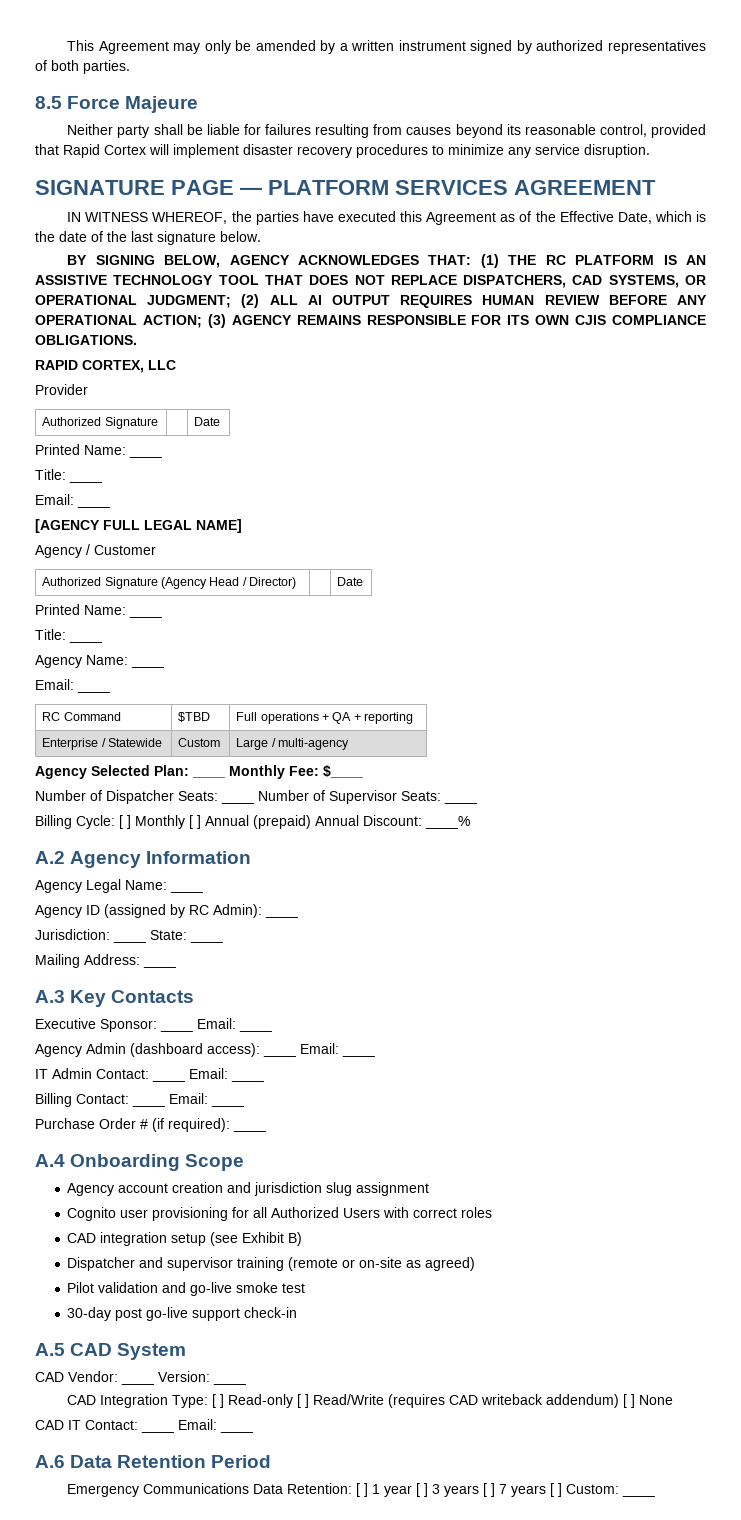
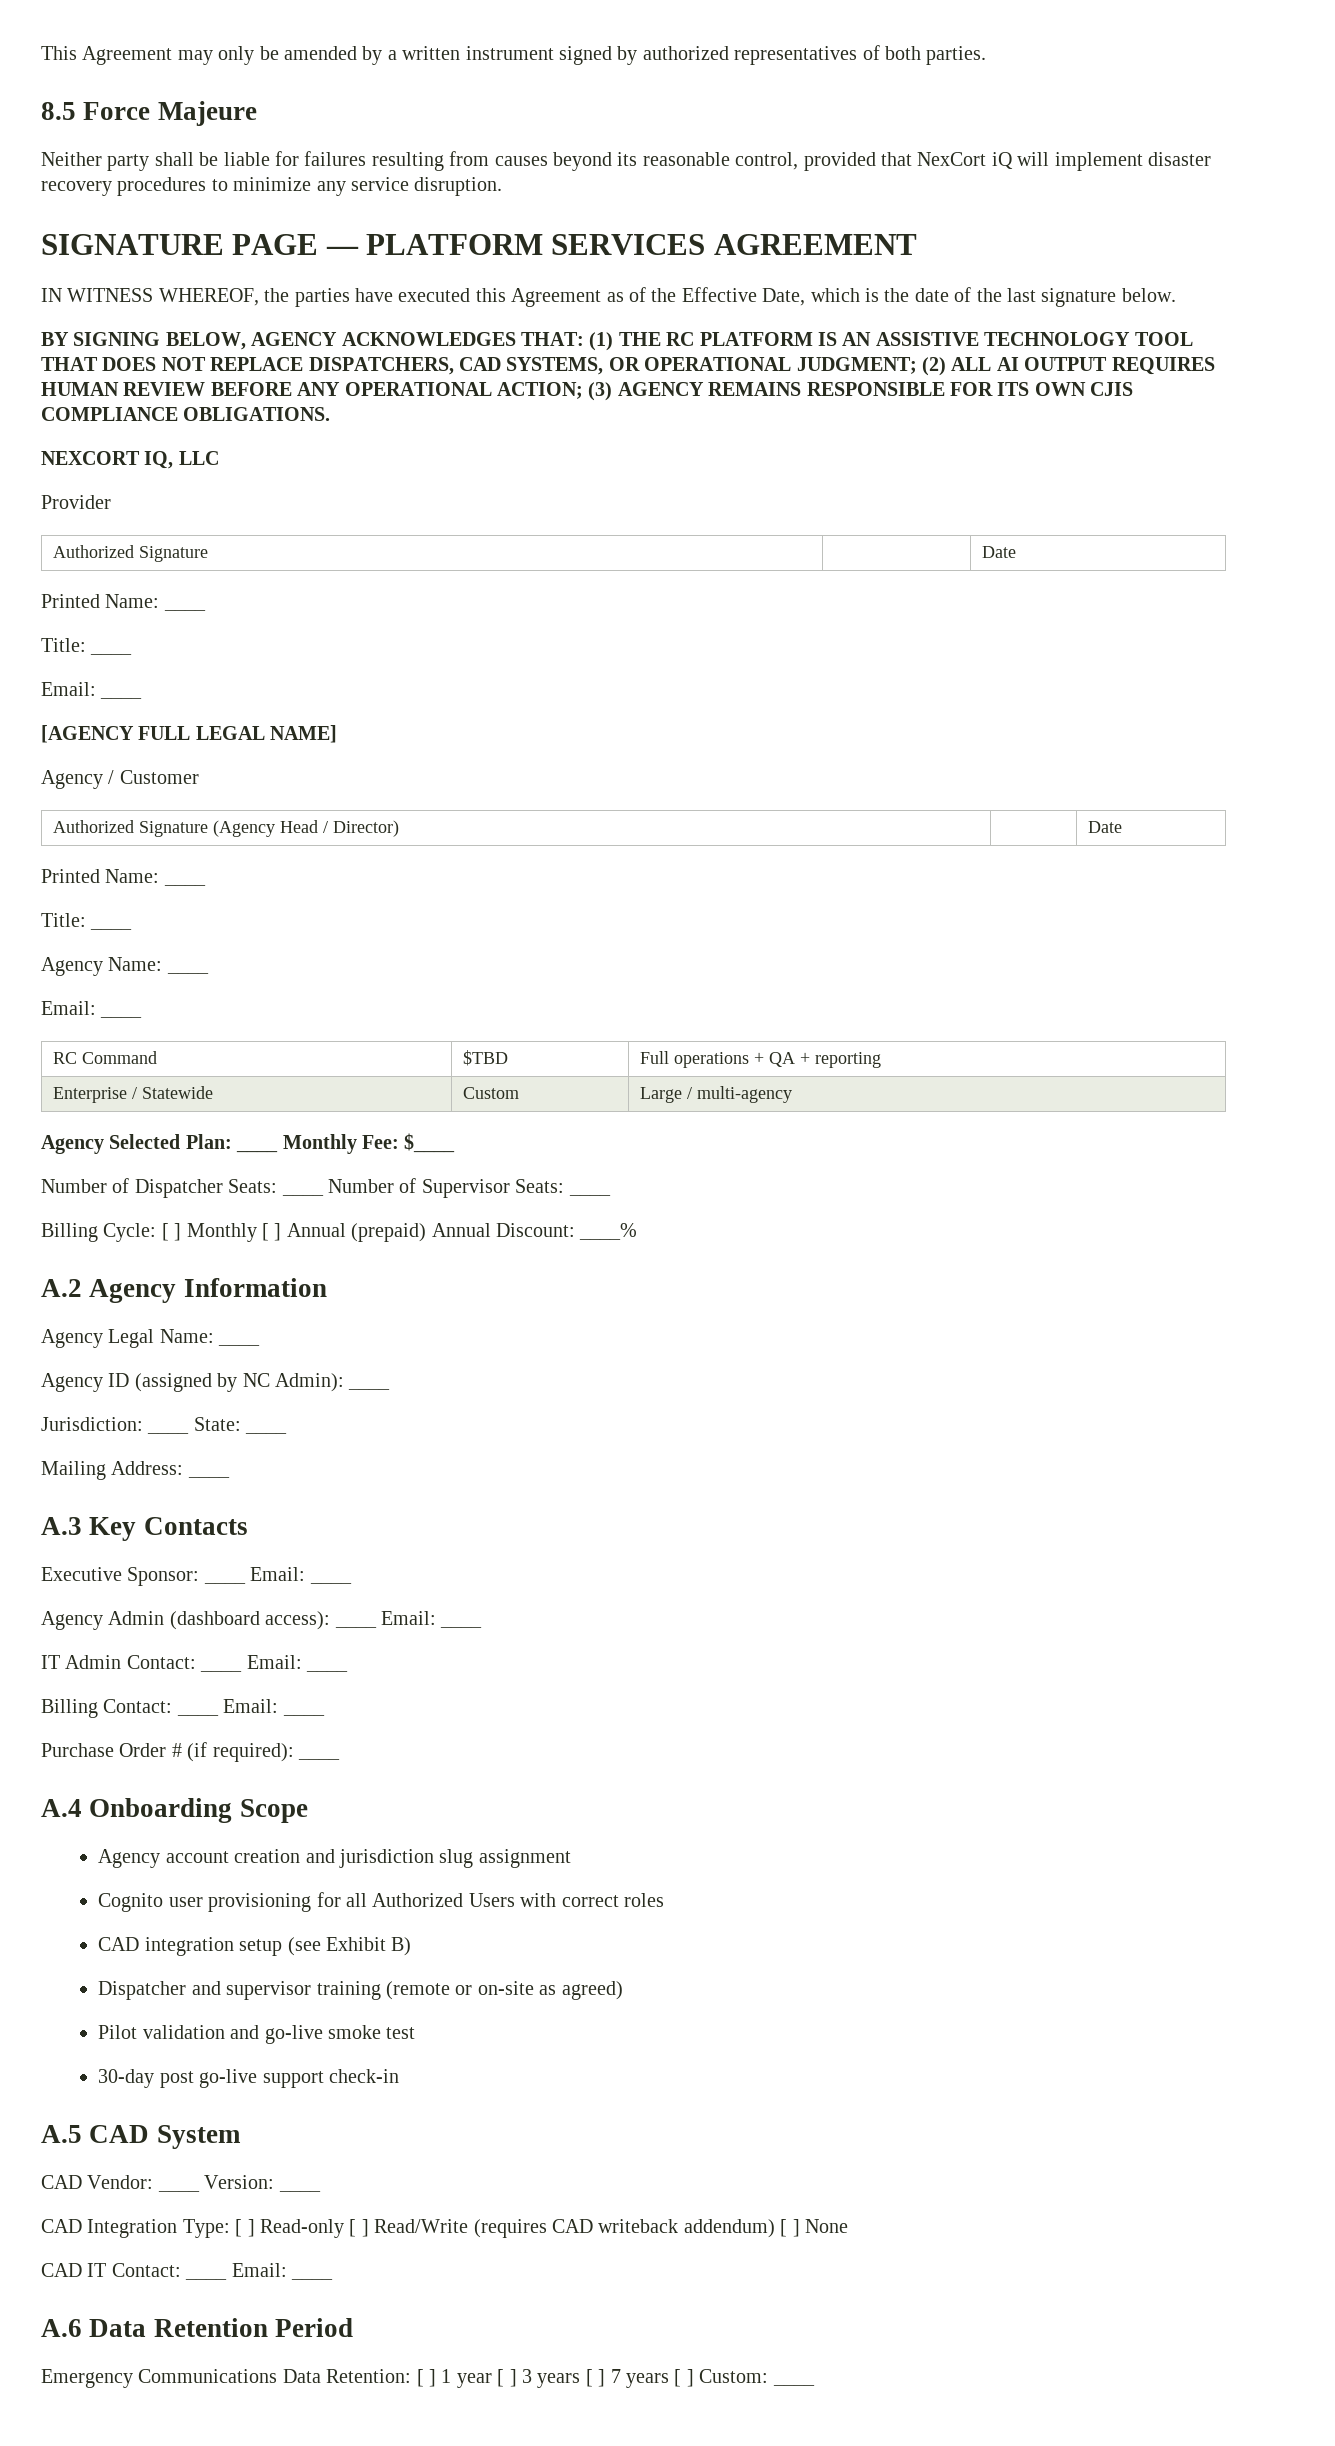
[63,144,146,158] Rapid Cortex -> [917,152,1013,169] NexCort iQ
[35,360,144,373] RAPID CORTEX, -> [41,451,174,469] NEXCORT IQ,
[189,905,209,915] RC -> [242,1373,270,1387] NC

